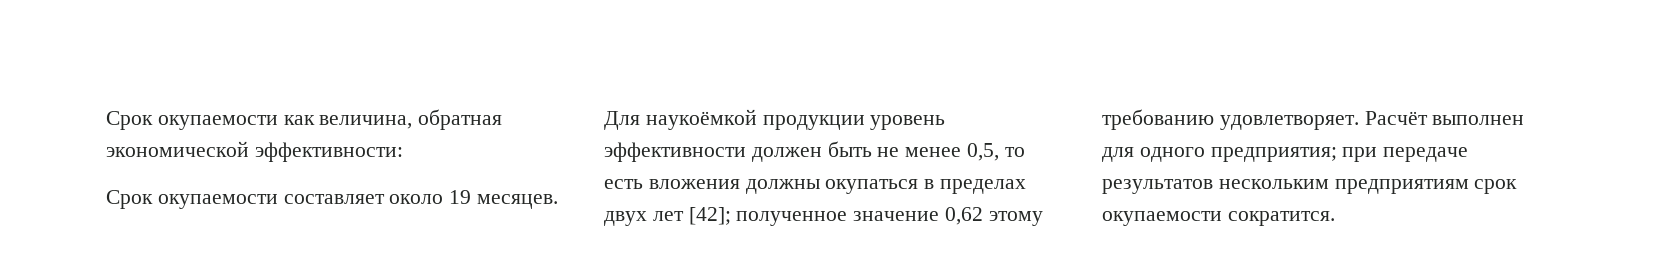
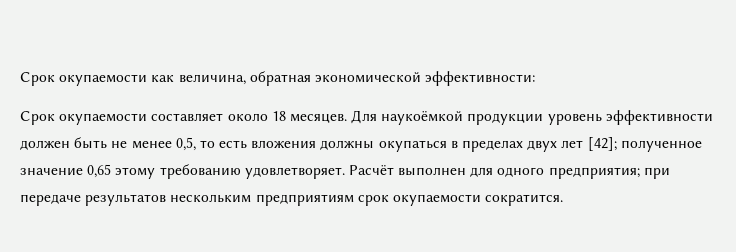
[449,190,472,204] 19 -> [271,111,286,121] 18
[945,207,984,225] 0,62 -> [87,164,112,178] 0,65

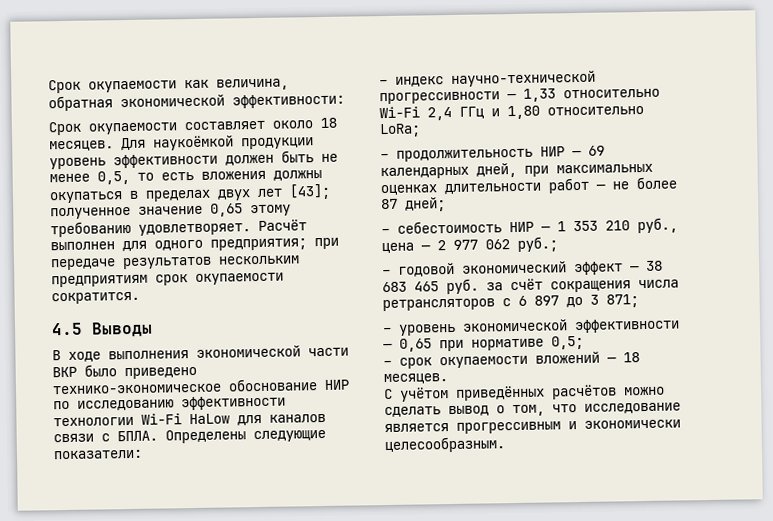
[587,137,617,151] [42]; -> [289,183,331,200] [43];
(564, 200) none -> [51,321,153,338] [52,345,349,362] [52,364,197,380] [52,378,350,395] [53,395,286,411] [53,413,326,427] [53,429,326,444] [53,449,143,460] [379,70,596,87] [379,88,660,105] [379,105,644,121] [379,123,421,138] [380,145,605,162] [380,162,653,180] [380,176,677,196] [381,197,446,212] [381,217,678,235] [381,236,558,254] [382,260,663,277] [382,278,679,295] [382,294,639,312] [383,318,680,336] [383,335,584,352] [383,351,640,369] [383,373,448,385] [383,384,665,402] [384,402,681,418] [384,419,681,434] [384,436,505,454] // 4.5 Выводы // В ходе выполнения экономической части ВКР было приведено технико-экономическое обоснование НИР по исследованию эффективности технологии Wi-Fi HaLow для каналов связи с БПЛА. Определены следующие показатели: // – индекс научно-технической прогрессивности — 1,33 относительно Wi-Fi 2,4 ГГц и 1,80 относительно LoRa; // – продолжительность НИР — 69 календарных дней, при максимальных оценках длительности работ — не более 87 дней; // – себестоимость НИР — 1 353 210 руб., цена — 2 977 062 руб.; // – годовой экономический эффект — 38 683 465 руб. за счёт сокращения числа ретрансляторов с 6 897 до 3 871; // – уровень экономической эффективности — 0,65 при нормативе 0,5; // – срок окупаемости вложений — 18 месяцев. // С учётом приведённых расчётов можно сделать вывод о том, что исследование является прогрессивным и экономически целесообразным.

